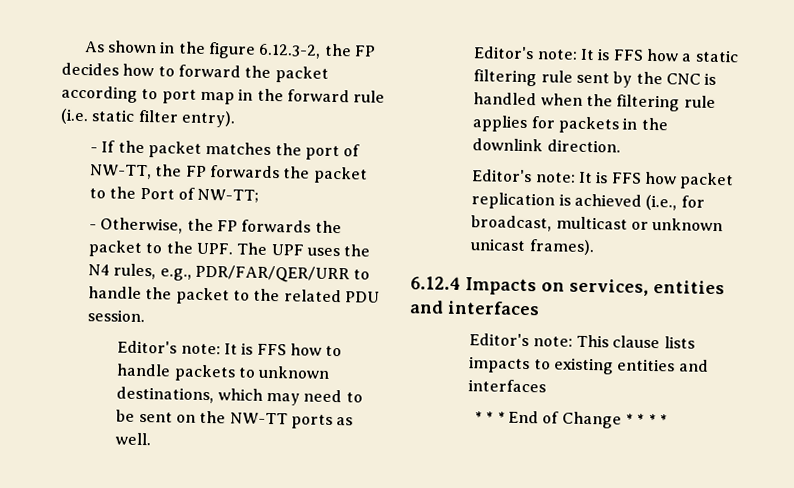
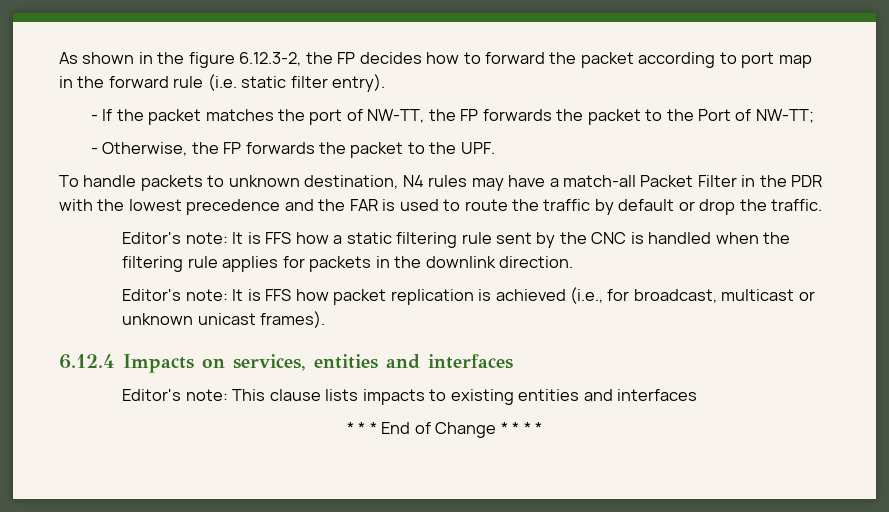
[236,242,371,257] [88,263,371,284] [88,286,381,305] [87,309,146,323] [117,340,343,357] [116,363,331,382] [116,386,363,406] [116,409,354,430] [115,432,152,446] The UPF uses the N4 rules, e.g., PDR/FAR/QER/URR to handle the packet to the related PDU session. // Editor's note: It is FFS how to handle packets to unknown destinations, which may need to be sent on the NW-TT ports as well. -> [59,175,823,191] [59,199,823,215] // To handle packets to unknown destination, N4 rules may have a match-all Packet Filter in the PDR with the lowest precedence and the FAR is used to route the traffic by default or drop the traffic.

